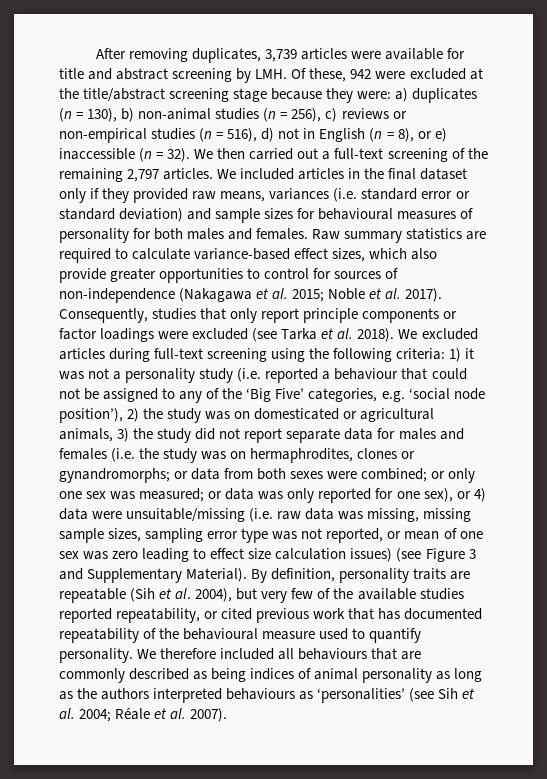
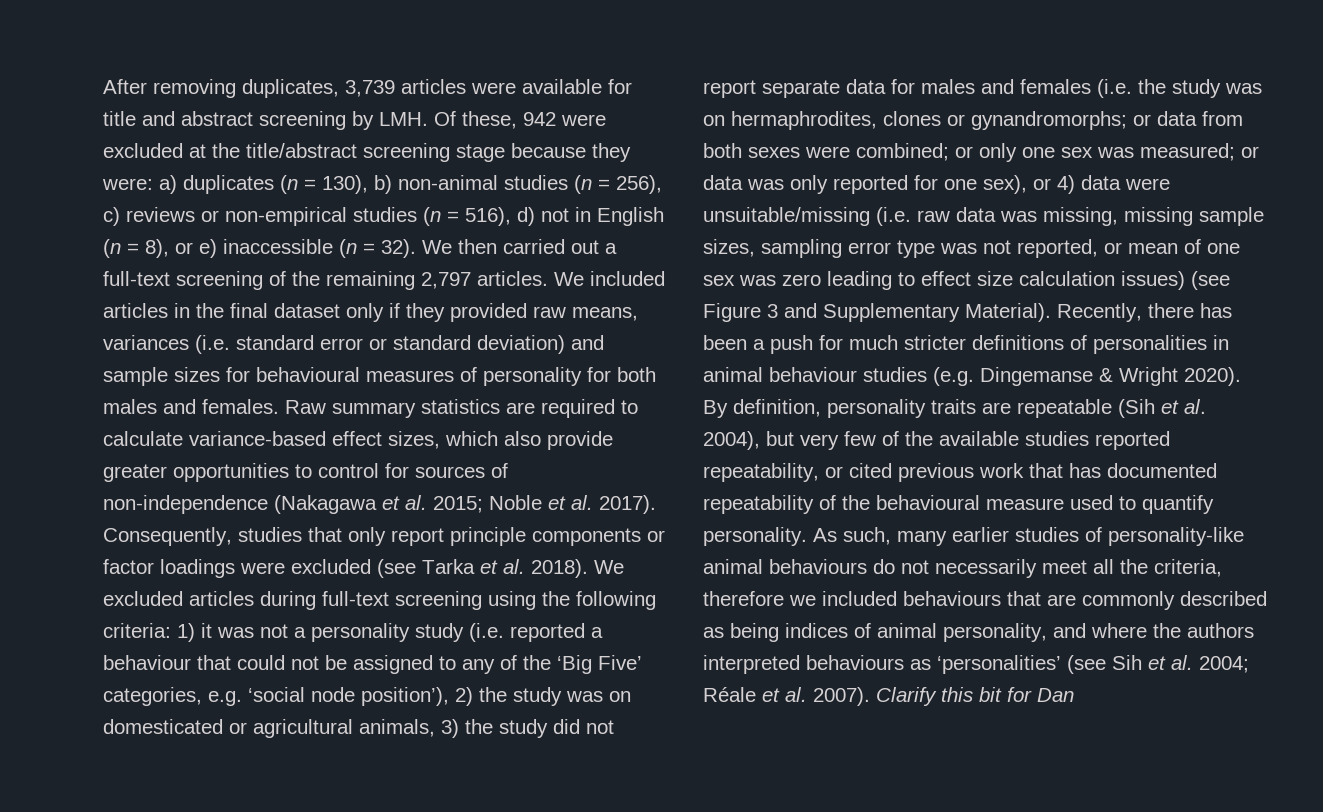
(248, 575) none -> [1057,303,1232,322] [703,335,1229,354] [703,367,1241,386] Recently, there has been a push for much stricter definitions of personalities in animal behaviour studies (e.g. Dingemanse & Wright 2020).
[137,648,295,660] We therefore included all -> [813,527,1244,546] [703,559,1222,578] [703,591,897,606] As such, many earlier studies of personality-like animal behaviours do not necessarily meet all the criteria, therefore we included
[362,668,483,683] [59,691,73,700] personality as long as -> [943,623,1147,642] personality, and where
(228, 715) none -> [876,687,1074,706] Clarify this bit for Dan

